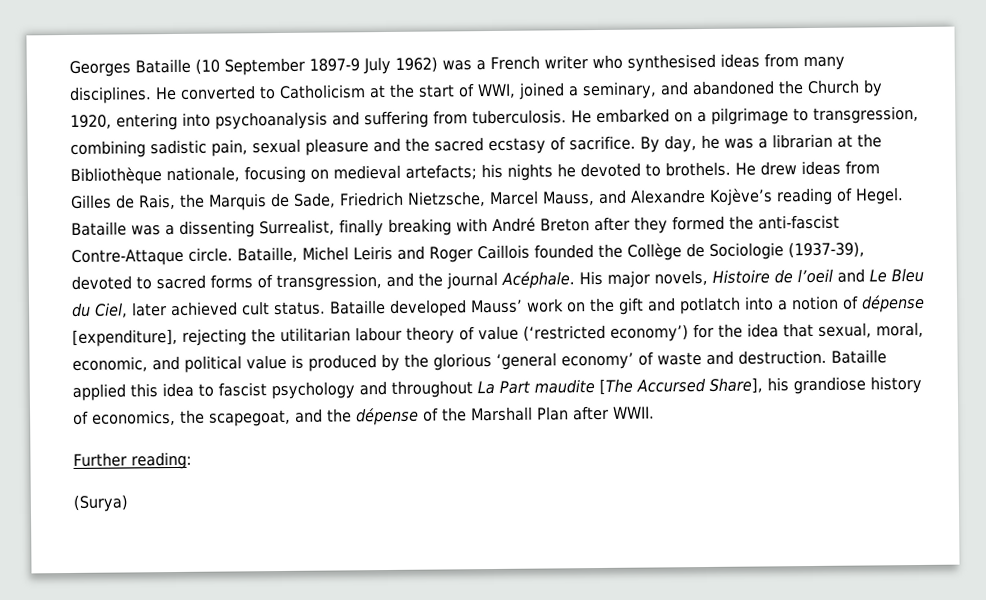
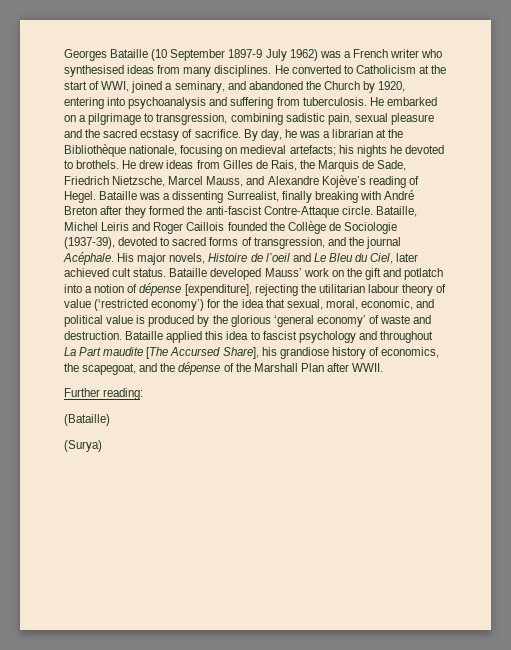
(192, 460) none -> [64,414,110,426] // (Bataille)

